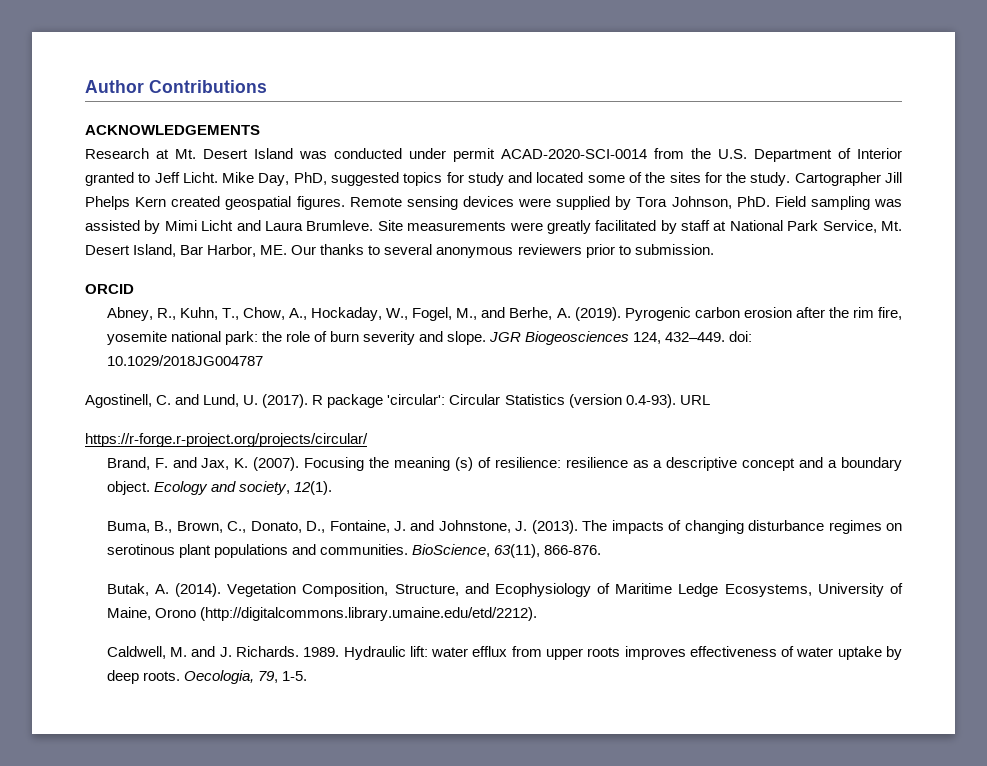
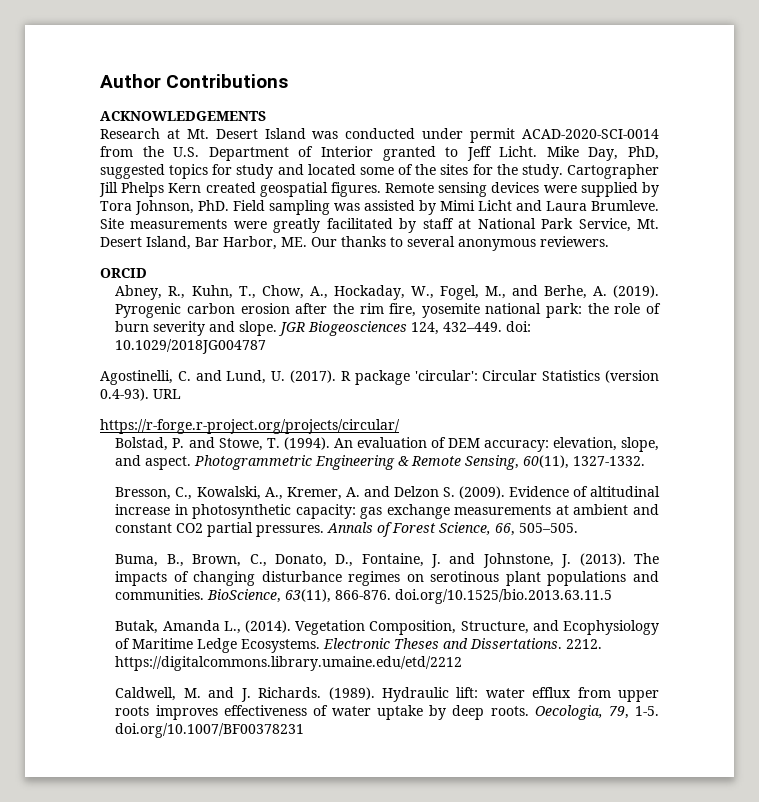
[517,244,714,258] reviewers prior to submission. -> [540,236,609,247] reviewers.
[85,394,152,408] Agostinell, -> [100,370,173,385] Agostinelli,
[106,457,903,471] [106,481,332,495] Brand, F. and Jax, K. (2007). Focusing the meaning (s) of resilience: resilience as a descriptive concept and a boundary object. Ecology and society, 12(1). -> [115,437,659,452] [115,455,646,470] [115,486,660,500] [115,504,659,519] [115,522,579,537] Bolstad, P. and Stowe, T. (1994). An evaluation of DEM accuracy: elevation, slope, and aspect. Photogrammetric Engineering & Remote Sensing, 60(11), 1327-1332. // Bresson, C., Kowalski, A., Kremer, A. and Delzon S. (2009). Evidence of altitudinal increase in photosynthetic capacity: gas exchange measurements at ambient and constant CO2 partial pressures. Annals of Forest Science, 66, 505–505.
(602, 550) none -> [395,589,613,604] doi.org/10.1525/bio.2013.63.11.5
[154,584,169,594] A. -> [162,620,241,634] Amanda L.,
[724,583,903,597] [106,607,537,621] Ecosystems, University of Maine, Orono (http://digitalcommons.library.umaine.edu/etd/2212). -> [241,638,603,653] [115,656,463,671] Ecosystems. Electronic Theses and Dissertations. 2212. https://digitalcommons.library.umaine.edu/etd/2212
[303,647,340,657] 1989. -> [328,687,375,700] (1989).
(307, 676) none -> [115,723,305,738] doi.org/10.1007/BF00378231

